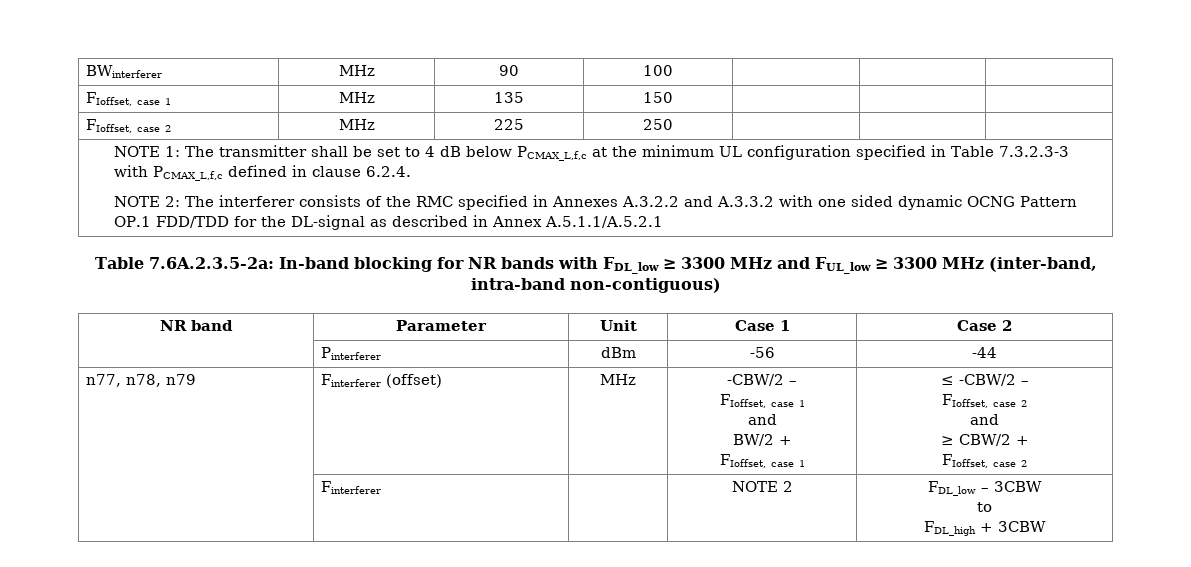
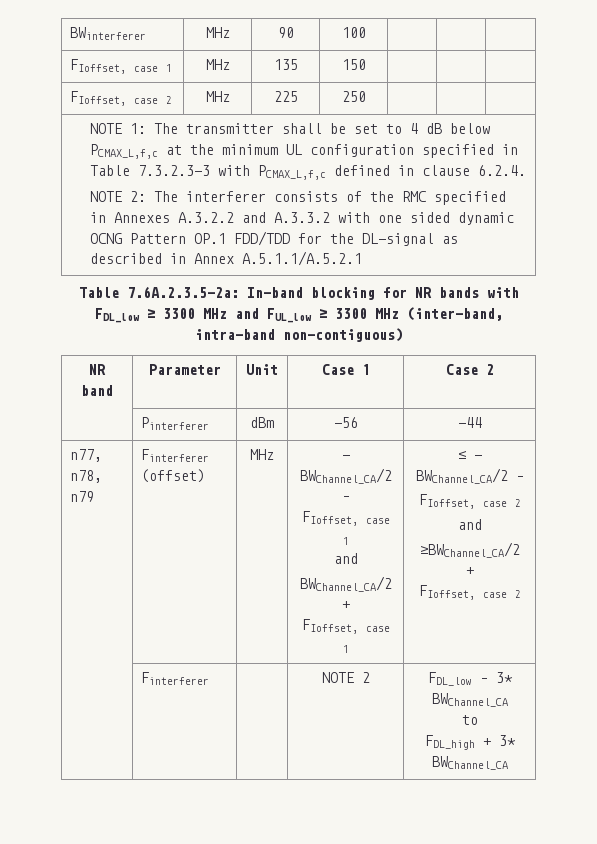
[727,374,785,386] -CBW/2 -> [341,455,350,460] [299,468,392,484] - BWChannel_CA/2
[732,434,774,446] BW/2 -> [299,576,392,592] BWChannel_CA/2
[958,374,1016,386] -CBW/2 -> [473,455,482,460] [415,468,508,484] - BWChannel_CA/2
[940,434,1011,446] ≥ CBW/2 -> [419,542,520,558] ≥BWChannel_CA/2
[994,481,1042,492] 3CBW -> [495,672,513,683] [431,693,508,707] 3* BWChannel_CA
[998,521,1046,532] 3CBW -> [498,735,516,746] [431,756,508,770] 3* BWChannel_CA

